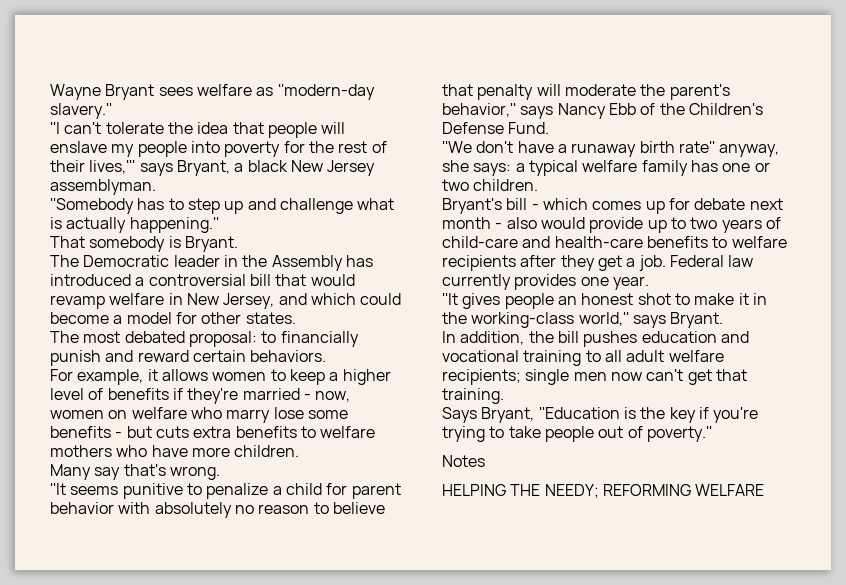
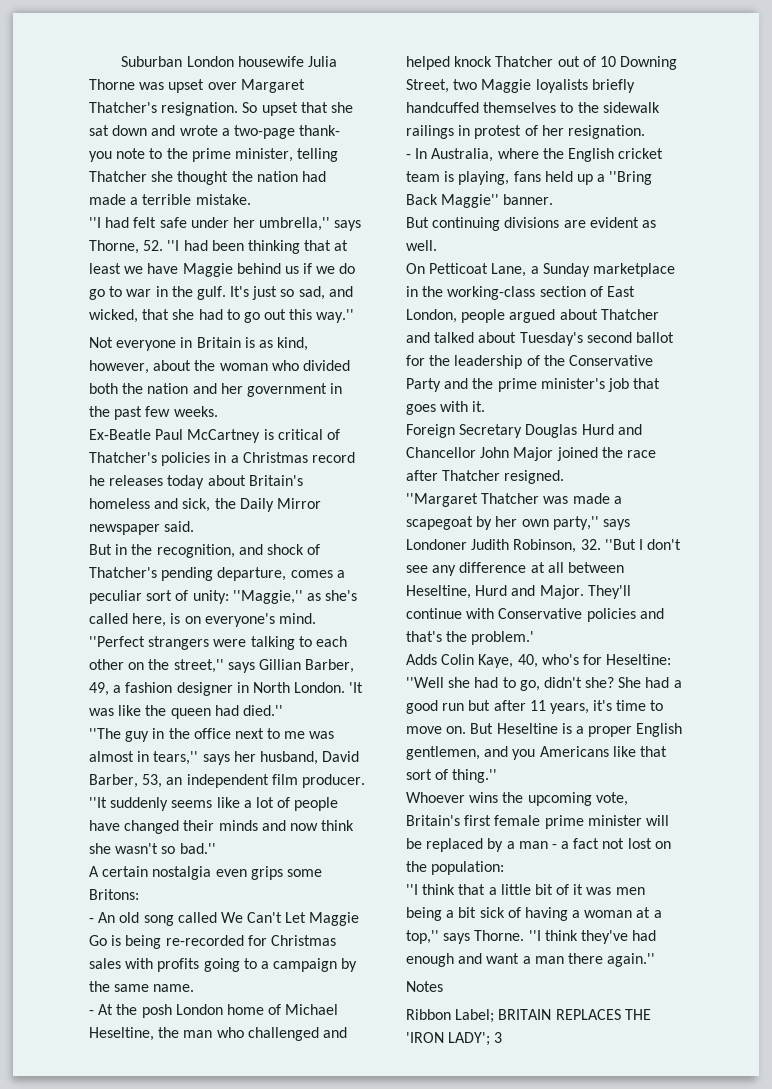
[50,84,375,100] [50,103,112,119] [50,122,346,138] [50,141,387,157] [50,160,376,176] [50,179,156,195] [50,198,395,214] [50,217,219,233] [50,236,238,252] [50,255,373,271] [50,274,355,286] [50,293,402,309] [50,312,296,324] [50,331,359,347] [50,350,327,366] [50,369,391,385] [50,388,351,404] [50,407,348,423] [50,426,376,438] [50,445,300,457] [50,464,220,480] [50,483,401,499] [50,502,385,518] [442,84,730,100] [442,103,763,119] [442,122,550,134] [442,141,780,157] [442,160,770,176] [442,179,539,191] [442,198,783,214] [442,217,781,233] [442,236,787,248] [442,255,754,271] [442,274,649,290] [442,293,767,309] [442,312,724,328] [442,331,749,347] [442,350,724,366] [442,369,747,385] [442,388,504,404] [442,407,759,423] [442,426,712,442] [442,455,485,467] [442,484,765,498] Wayne Bryant sees welfare as ''modern-day slavery.'' // ''I can't tolerate the idea that people will enslave my people into poverty for the rest of their lives,''' says Bryant, a black New Jersey assemblyman. // ''Somebody has to step up and challenge what is actually happening.'' // That somebody is Bryant. // The Democratic leader in the Assembly has introduced a controversial bill that would revamp welfare in New Jersey, and which could become a model for other states. // The most debated proposal: to financially punish and reward certain behaviors. // For example, it allows women to keep a higher level of benefits if they're married - now, women on welfare who marry lose some benefits - but cuts extra benefits to welfare mothers who have more children. // Many say that's wrong. // ''It seems punitive to penalize a child for parent behavior with absolutely no reason to believe that penalty will moderate the parent's behavior,'' says Nancy Ebb of the Children's Defense Fund. // ''We don't have a runaway birth rate'' anyway, she says: a typical welfare family has one or two children. // Bryant's bill - which comes up for debate next month - also would provide up to two years of child-care and health-care benefits to welfare recipients after they get a job. Federal law currently provides one year. // ''It gives people an honest shot to make it in the working-class world,'' says Bryant. // In addition, the bill pushes education and vocational training to all adult welfare recipients; single men now can't get that training. // Says Bryant, ''Education is the key if you're trying to take people out of poverty.'' // Notes // HELPING THE NEEDY; REFORMING WELFARE -> [121,56,337,67] [89,79,305,93] [89,102,353,116] [89,125,341,139] [89,148,339,162] [89,171,326,185] [89,194,251,205] [89,217,362,231] [89,240,349,254] [89,263,356,277] [89,286,353,300] [89,309,355,323] [89,337,309,351] [89,360,350,374] [89,383,343,397] [89,406,218,420] [89,429,340,443] [89,452,355,466] [89,475,303,489] [89,498,321,512] [89,521,195,535] [89,544,321,558] [89,567,345,581] [89,590,358,604] [89,613,316,627] [89,636,347,650] [89,659,355,673] [89,682,364,696] [89,705,283,719] [89,728,335,742] [89,751,360,765] [89,774,365,788] [89,797,339,811] [89,820,355,834] [89,843,216,854] [89,866,322,880] [89,889,139,900] [89,912,360,926] [89,935,336,949] [89,958,358,972] [89,981,195,992] [89,1004,339,1018] [89,1027,347,1041] [406,56,678,70] [406,79,635,93] [406,102,660,113] [406,125,645,139] [406,148,664,162] [406,171,653,185] [406,194,554,208] [406,217,656,231] [406,240,437,251] [406,263,675,277] [406,286,635,300] [406,309,659,323] [406,332,674,346] [406,355,653,369] [406,378,661,392] [406,401,486,415] [406,424,642,438] [406,447,656,461] [406,470,565,484] [406,493,622,507] [406,516,630,530] [406,539,682,553] [406,562,624,576] [406,585,631,599] [406,608,664,622] [406,631,535,645] [406,654,672,668] [406,677,682,691] [406,700,664,714] [406,723,683,737] [406,746,667,760] [406,769,498,783] [406,792,628,806] [406,815,669,829] [406,838,671,852] [406,861,505,875] [406,884,645,895] [406,907,662,921] [406,930,657,944] [406,953,656,967] [406,981,443,992] [406,1009,651,1023] [406,1032,503,1046] Suburban London housewife Julia Thorne was upset over Margaret Thatcher's resignation. So upset that she sat down and wrote a two-page thank- you note to the prime minister, telling Thatcher she thought the nation had made a terrible mistake. // ''I had felt safe under her umbrella,'' says Thorne, 52. ''I had been thinking that at least we have Maggie behind us if we do go to war in the gulf. It's just so sad, and wicked, that she had to go out this way.'' // Not everyone in Britain is as kind, however, about the woman who divided both the nation and her government in the past few weeks. // Ex-Beatle Paul McCartney is critical of Thatcher's policies in a Christmas record he releases today about Britain's homeless and sick, the Daily Mirror newspaper said. // But in the recognition, and shock of Thatcher's pending departure, comes a peculiar sort of unity: ''Maggie,'' as she's called here, is on everyone's mind. ''Perfect strangers were talking to each other on the street,'' says Gillian Barber, 49, a fashion designer in North London. 'It was like the queen had died.'' // ''The guy in the office next to me was almost in tears,'' says her husband, David Barber, 53, an independent film producer. ''It suddenly seems like a lot of people have changed their minds and now think she wasn't so bad.'' // A certain nostalgia even grips some Britons: // - An old song called We Can't Let Maggie Go is being re-recorded for Christmas sales with profits going to a campaign by the same name. // - At the posh London home of Michael Heseltine, the man who challenged and helped knock Thatcher out of 10 Downing Street, two Maggie loyalists briefly handcuffed themselves to the sidewalk railings in protest of her resignation. // - In Australia, where the English cricket team is playing, fans held up a ''Bring Back Maggie'' banner. // But continuing divisions are evident as well. // On Petticoat Lane, a Sunday marketplace in the working-class section of East London, people argued about Thatcher and talked about Tuesday's second ballot for the leadership of the Conservative Party and the prime minister's job that goes with it. // Foreign Secretary Douglas Hurd and Chancellor John Major joined the race after Thatcher resigned. // ''Margaret Thatcher was made a scapegoat by her own party,'' says Londoner Judith Robinson, 32. ''But I don't see any difference at all between Heseltine, Hurd and Major. They'll continue with Conservative policies and that's the problem.' // Adds Colin Kaye, 40, who's for Heseltine: ''Well she had to go, didn't she? She had a good run but after 11 years, it's time to move on. But Heseltine is a proper English gentlemen, and you Americans like that sort of thing.'' // Whoever wins the upcoming vote, Britain's first female prime minister will be replaced by a man - a fact not lost on the population: // ''I think that a little bit of it was men being a bit sick of having a woman at a top,'' says Thorne. ''I think they've had enough and want a man there again.'' // Notes // Ribbon Label; BRITAIN REPLACES THE 'IRON LADY'; 3

